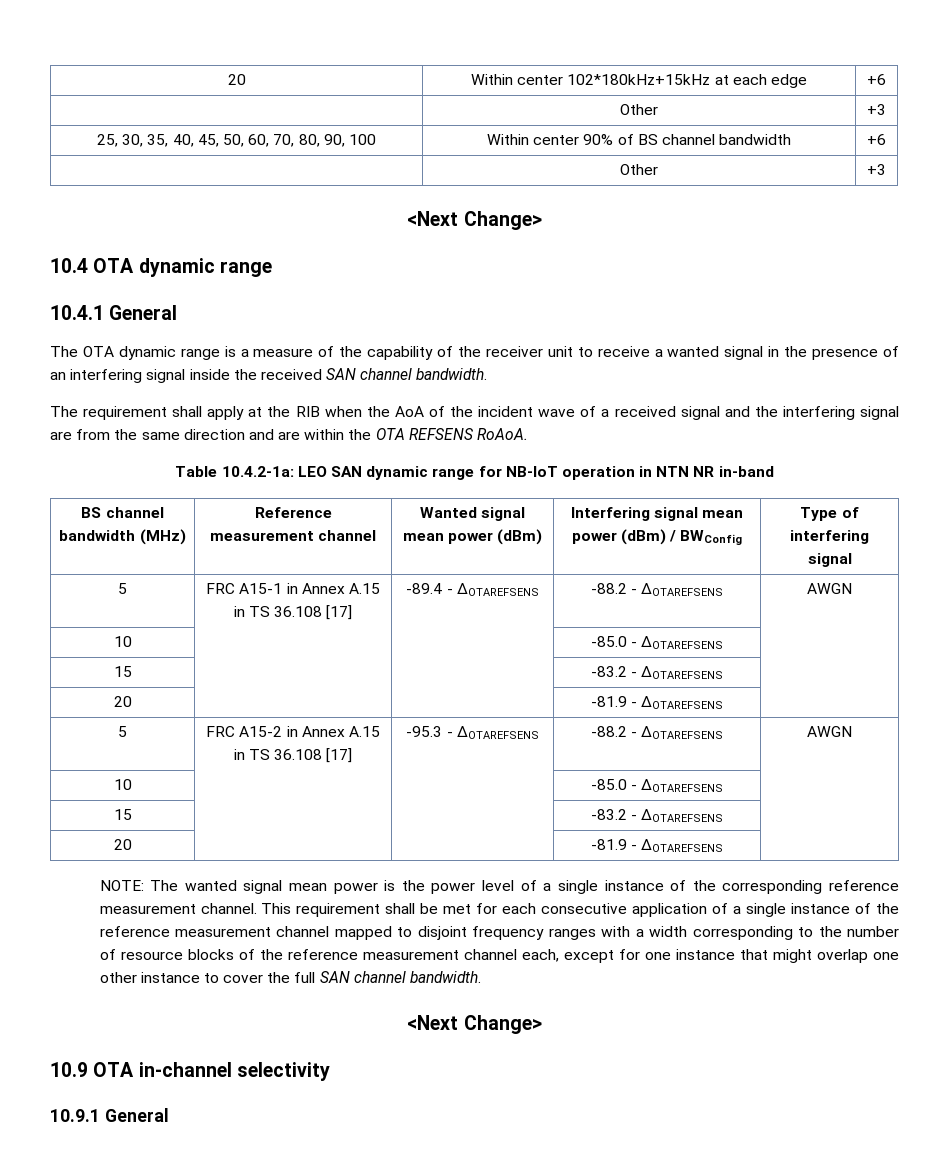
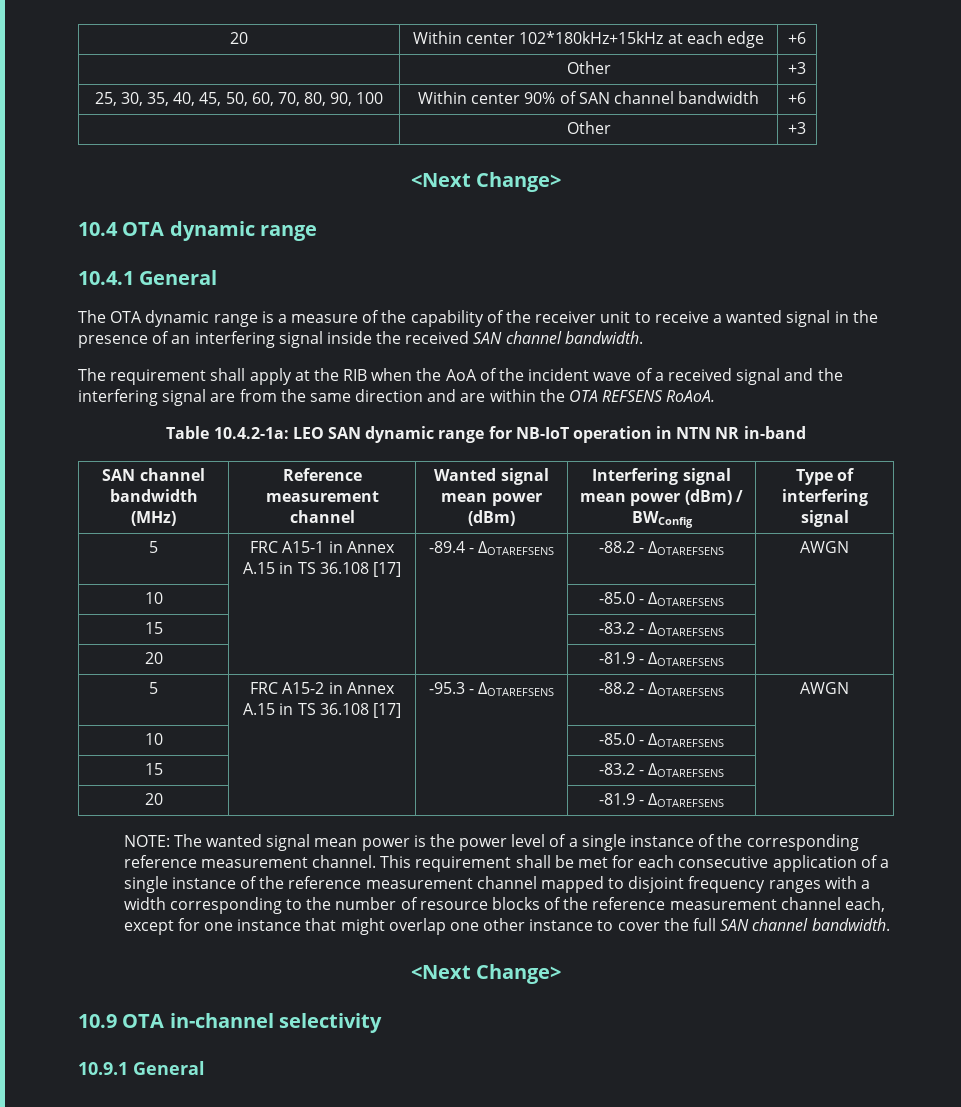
[637,134,658,145] BS -> [578,92,610,104] SAN
[81,507,102,518] BS -> [102,469,136,481] SAN

